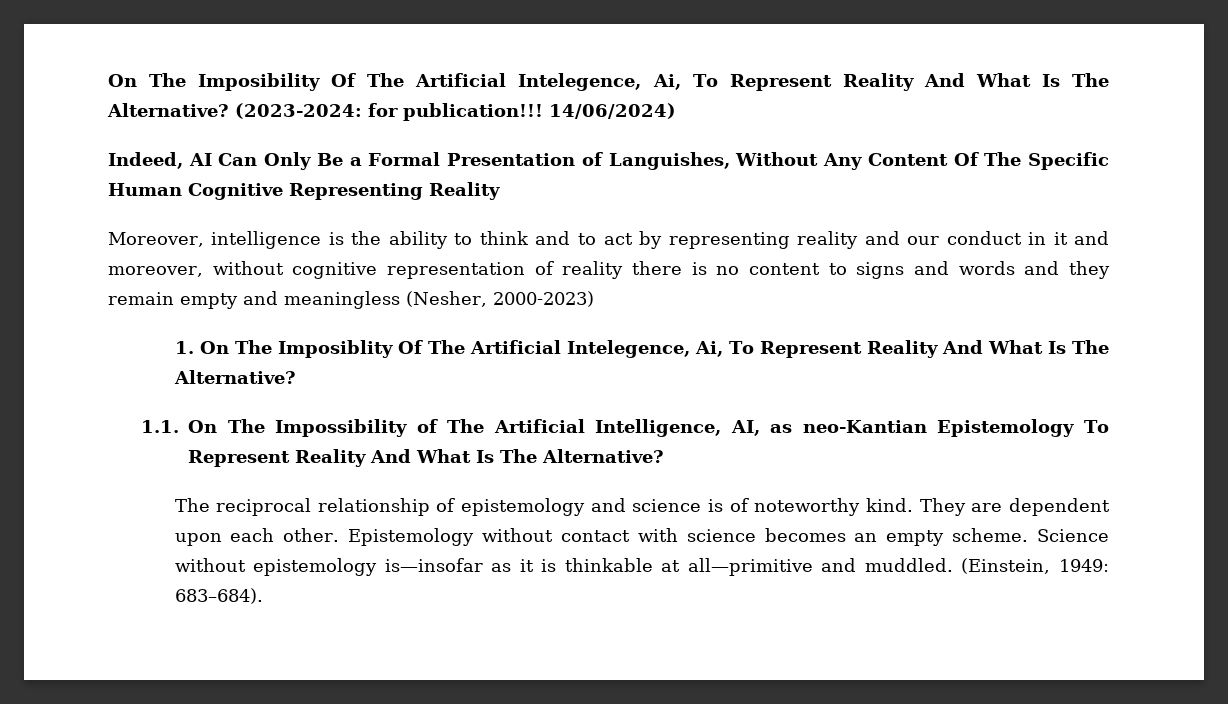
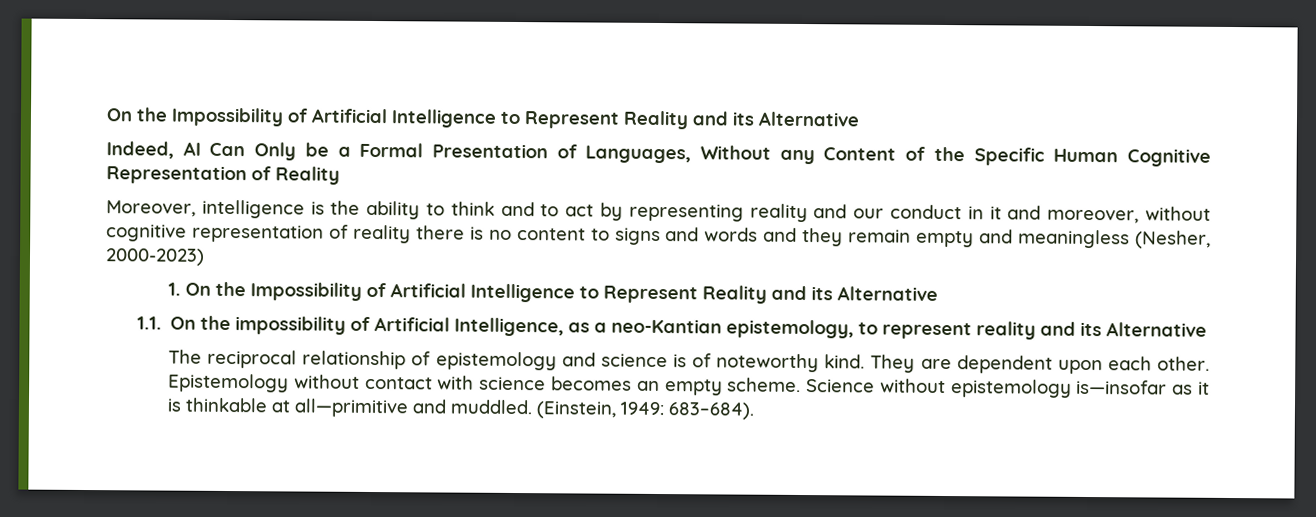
[108,73,1109,91] [107,103,676,121] On The Imposibility Of The Artificial Intelegence, Ai, To Represent Reality And What Is The Alternative? (2023-2024: for publication!!! 14/06/2024) -> [106,107,860,130] On the Impossibility of Artificial Intelligence to Represent Reality and its Alternative
[316,153,343,166] Be -> [304,142,329,157] be
[608,152,1022,170] Languishes, Without Any Content Of The -> [585,145,965,165] Languages, Without any Content of the
[289,183,423,200] Representing -> [106,165,271,185] Representation of
[234,340,1109,358] [173,370,296,384] [141,419,1110,437] [188,449,665,467] The Imposiblity Of The Artificial Intelegence, Ai, To Represent Reality And What Is The Alternative? // 1.1. On The Impossibility of The Artificial Intelligence, AI, as neo-Kantian Epistemology To Represent Reality And What Is The Alternative? -> [215,281,939,304] [136,315,1207,340] the Impossibility of Artificial Intelligence to Represent Reality and its Alternative // 1.1. On the impossibility of Artificial Intelligence, as a neo-Kantian epistemology, to represent reality and its Alternative

